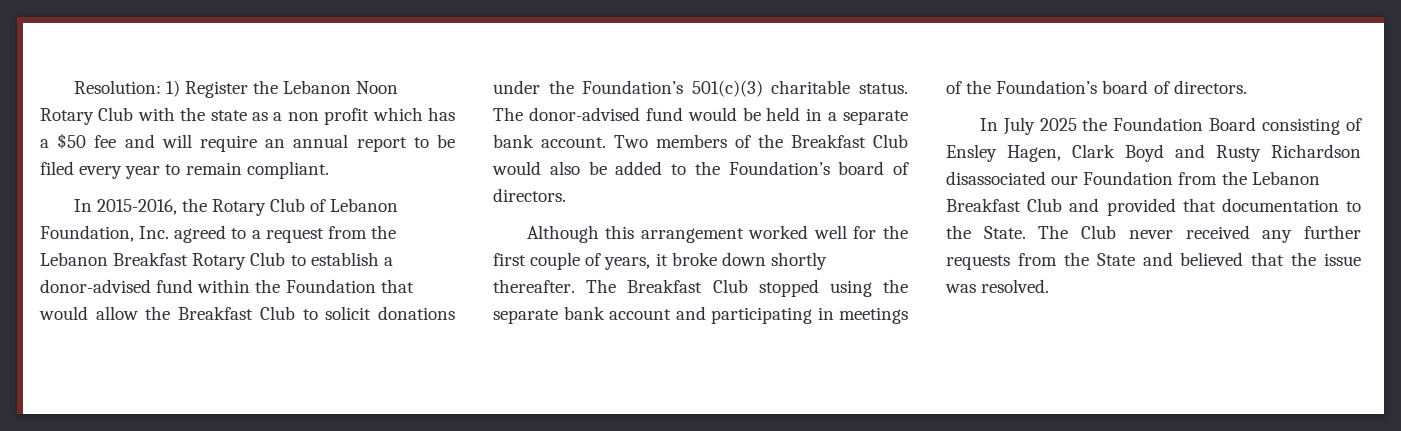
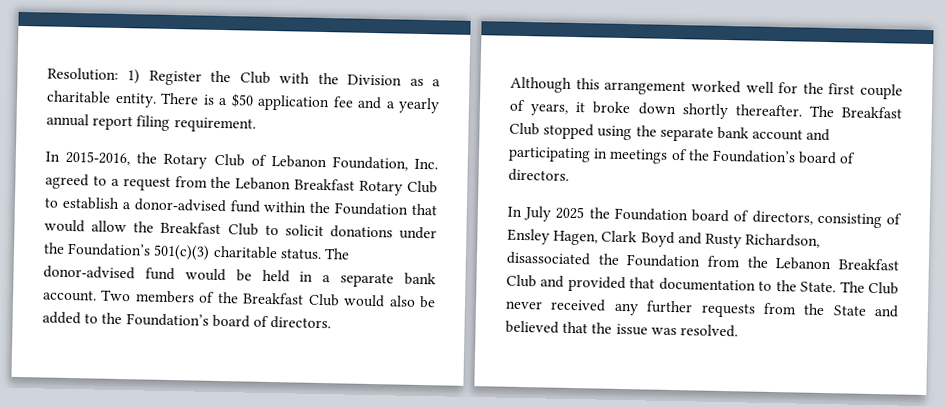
[283,80,399,94] [40,108,94,125] Lebanon Noon Rotary -> (232, 76) none
[210,110,247,121] state -> [347,74,403,86] Division
[287,107,455,125] non profit which has -> [46,90,215,108] charitable entity. There is
(87, 141) none -> [257,94,330,112] application
[161,134,455,152] [40,161,329,179] will require an annual report to be filed every year to remain compliant. -> [385,97,440,114] [46,113,256,133] a yearly annual report filing requirement.
[1209,117,1257,131] Board -> [691,209,813,225] board of directors,
[1271,144,1361,158] [946,171,1079,185] Richardson disassociated our -> [745,233,821,248] [506,251,620,266] Richardson, disassociated the

